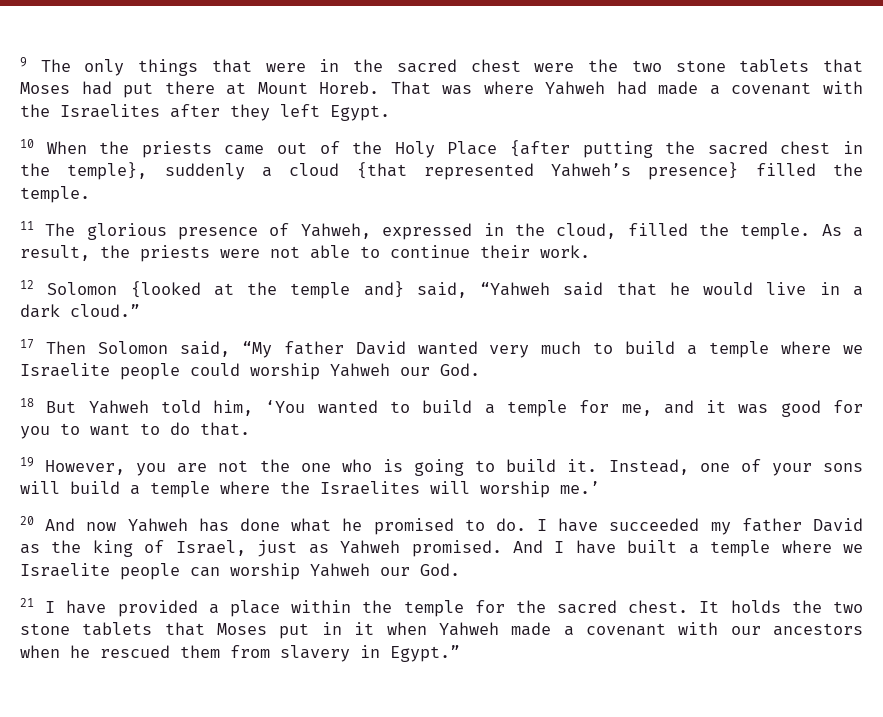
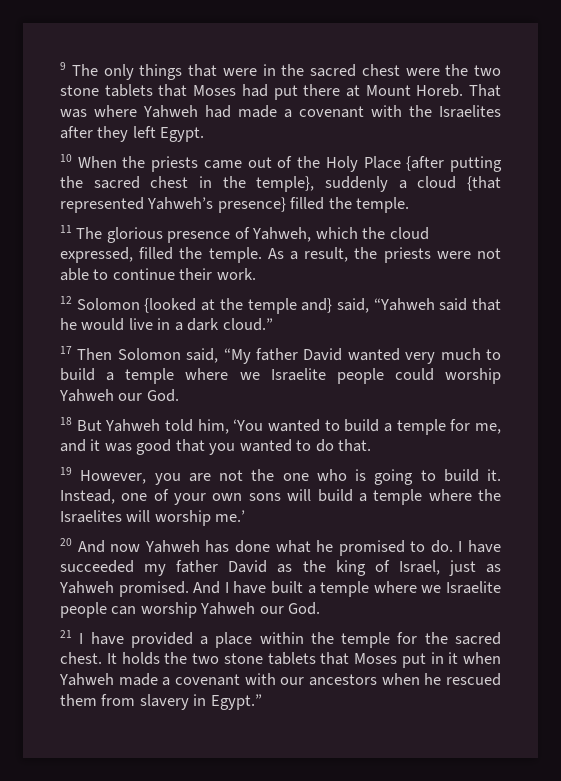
[382,223,617,240] expressed in the cloud, -> [315,227,429,240] [60,247,133,263] which the cloud expressed,
[832,400,863,413] [20,423,130,439] for you to want -> [175,439,292,455] that you wanted
(812, 469) none -> [212,493,243,501] own

